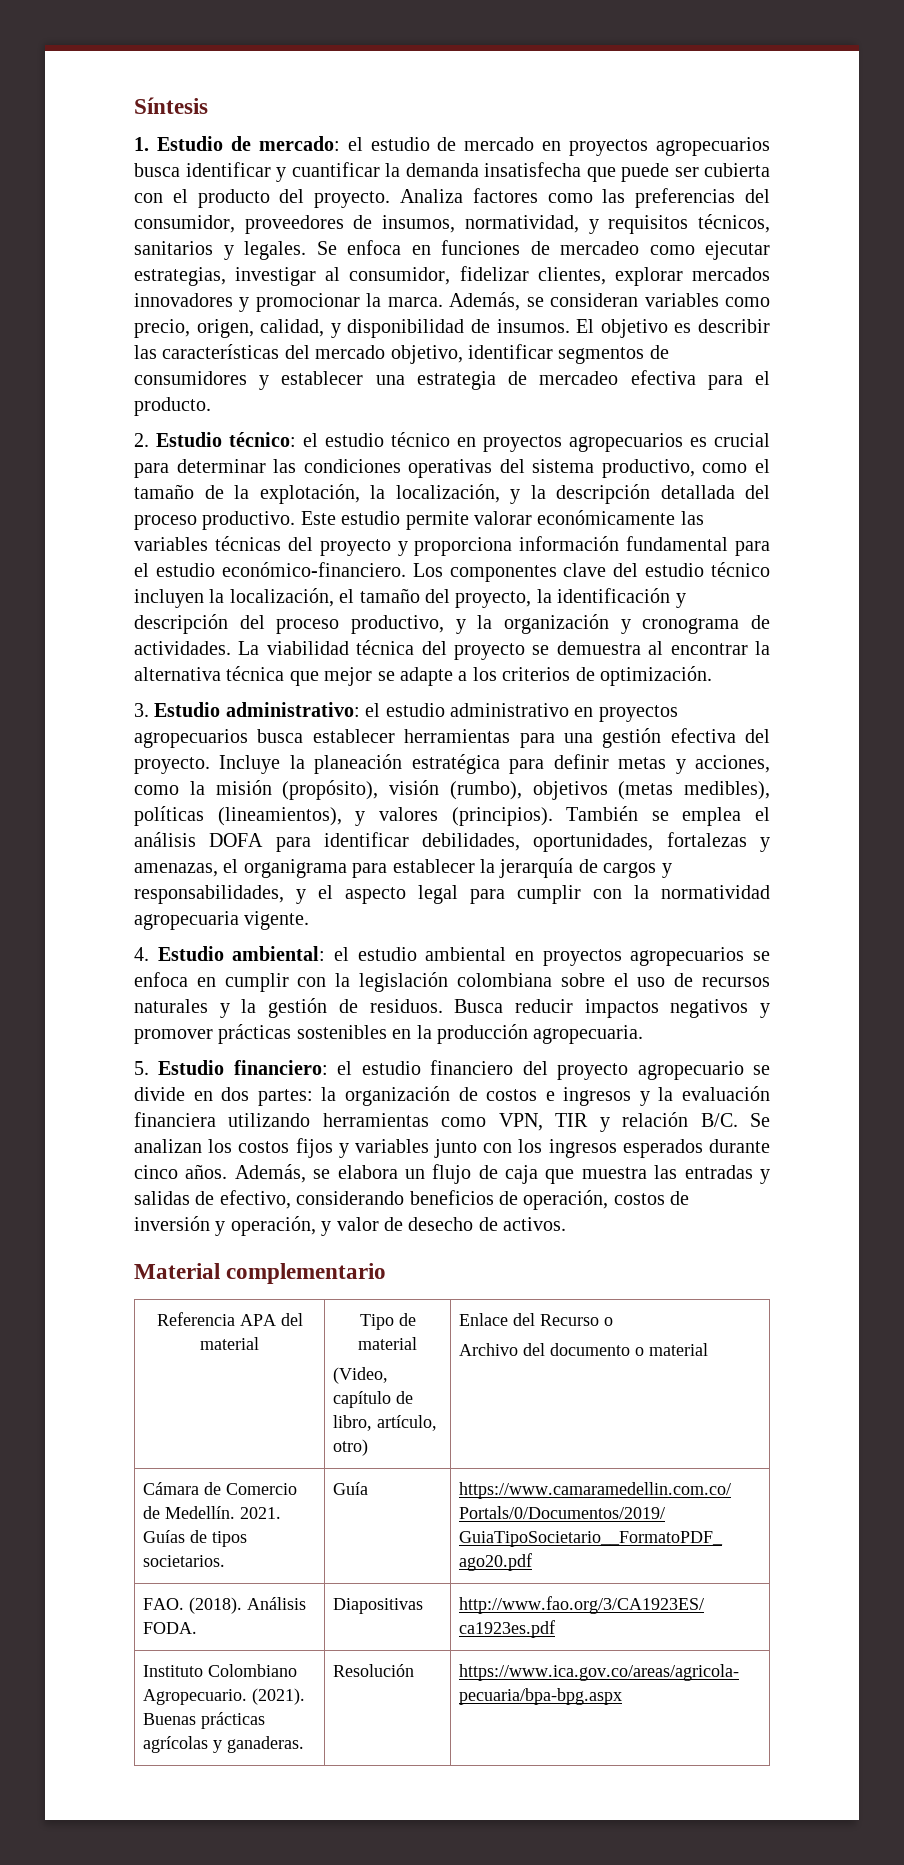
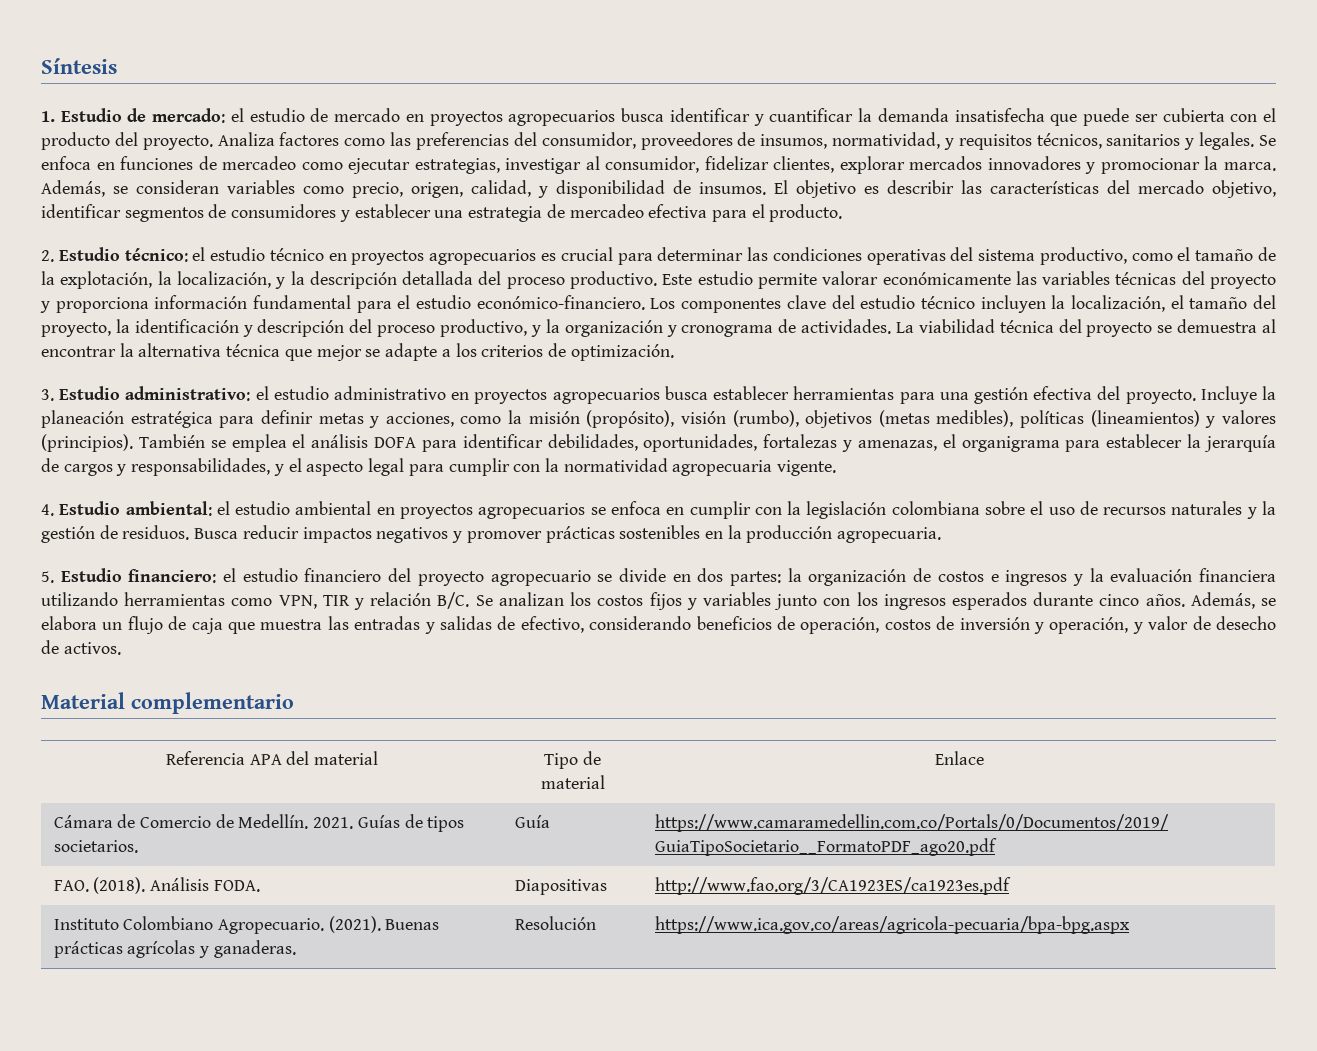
[217,807,342,826] (lineamientos), -> [1090,410,1200,427] (lineamientos)
[333,1367,389,1384] [333,1391,414,1408] [333,1415,438,1431] [333,1439,369,1456] [459,1313,614,1326] [459,1343,709,1356] // (Video, capítulo de libro, artículo, otro) | Enlace del Recurso o // Archivo del documento o material -> [934,751,984,765] | Enlace

